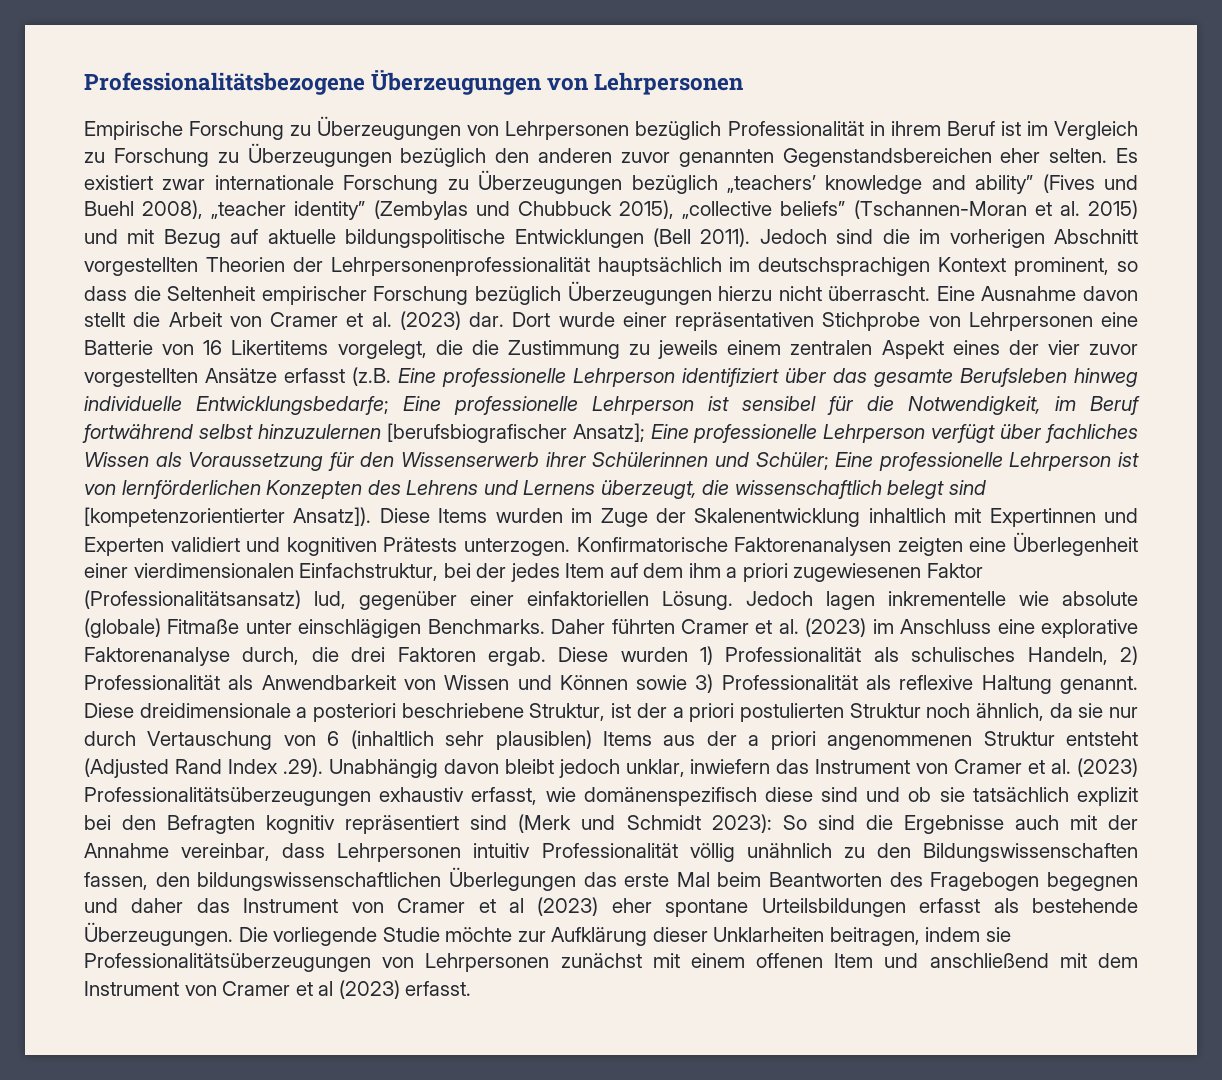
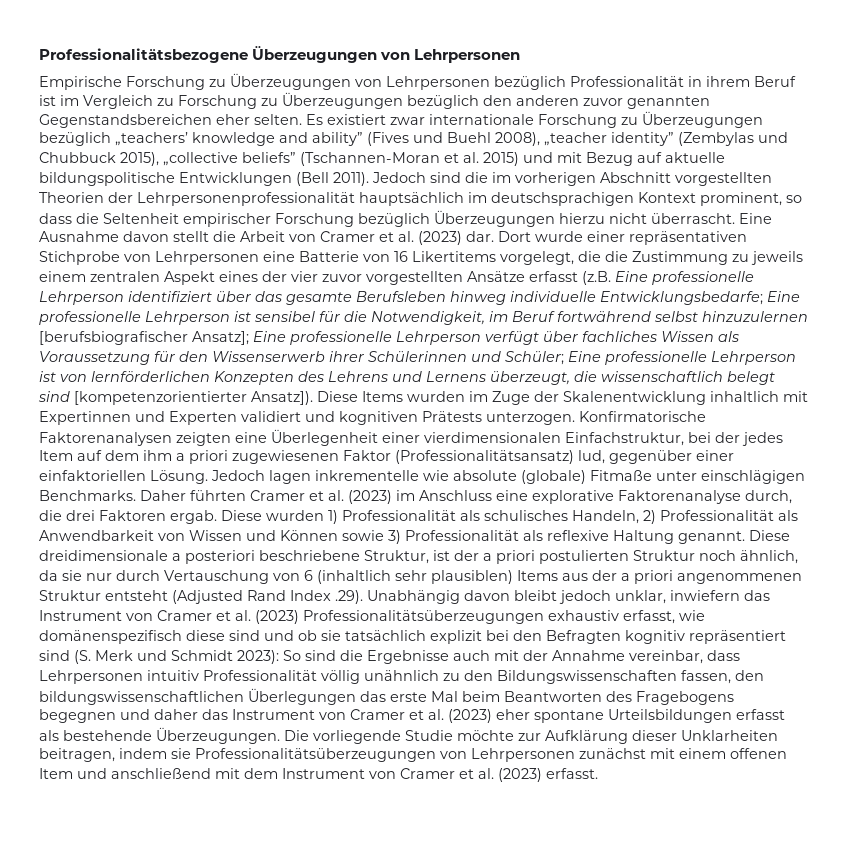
[518,814,572,833] (Merk -> [74,650,133,664] (S. Merk
[930,872,1040,891] Fragebogen -> [636,691,734,705] Fragebogens
[509,898,524,913] al -> [428,709,444,720] al.
[318,981,334,996] al -> [478,768,494,779] al.

